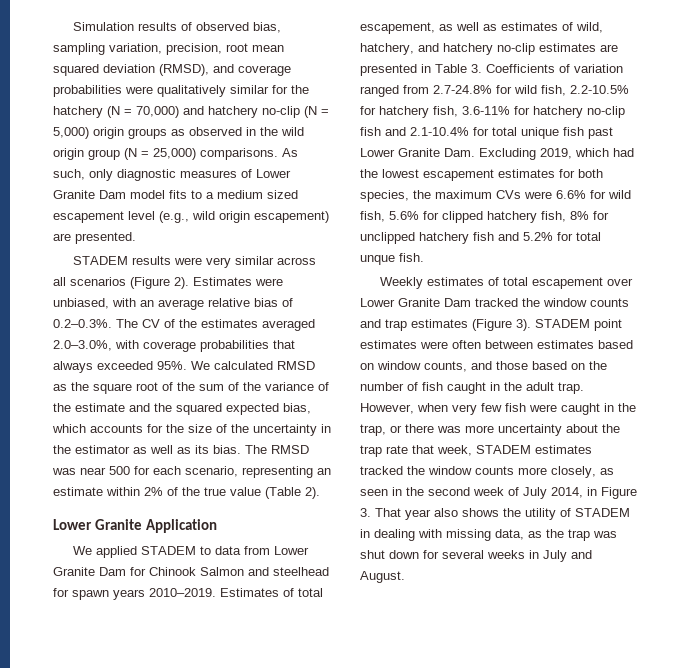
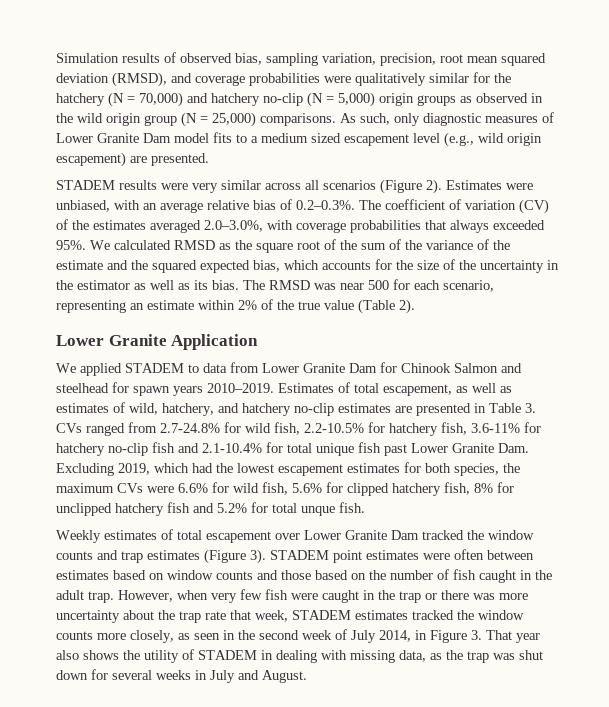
[142,319,160,328] CV -> [385,199,549,214] coefficient of variation (CV)
[486,64,623,73] Coefficients of variation -> [56,423,82,433] CVs
[424,361,467,372] counts, -> [216,571,253,580] counts
[360,424,386,436] trap, -> [399,591,421,603] trap

